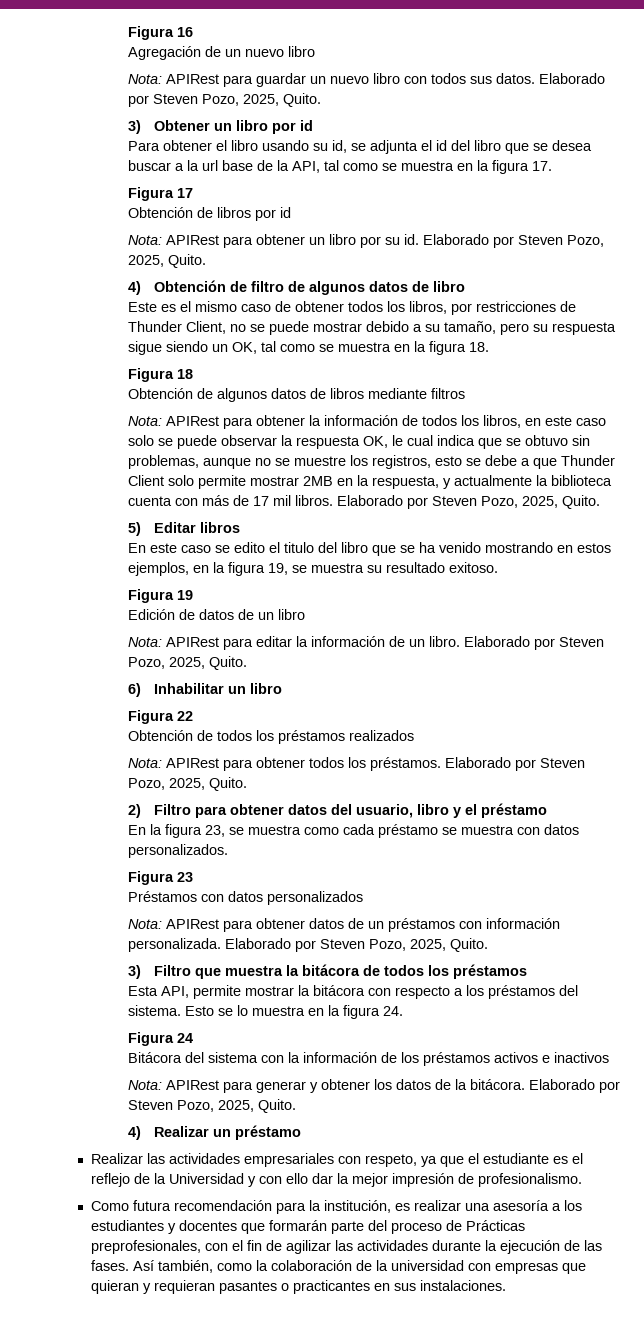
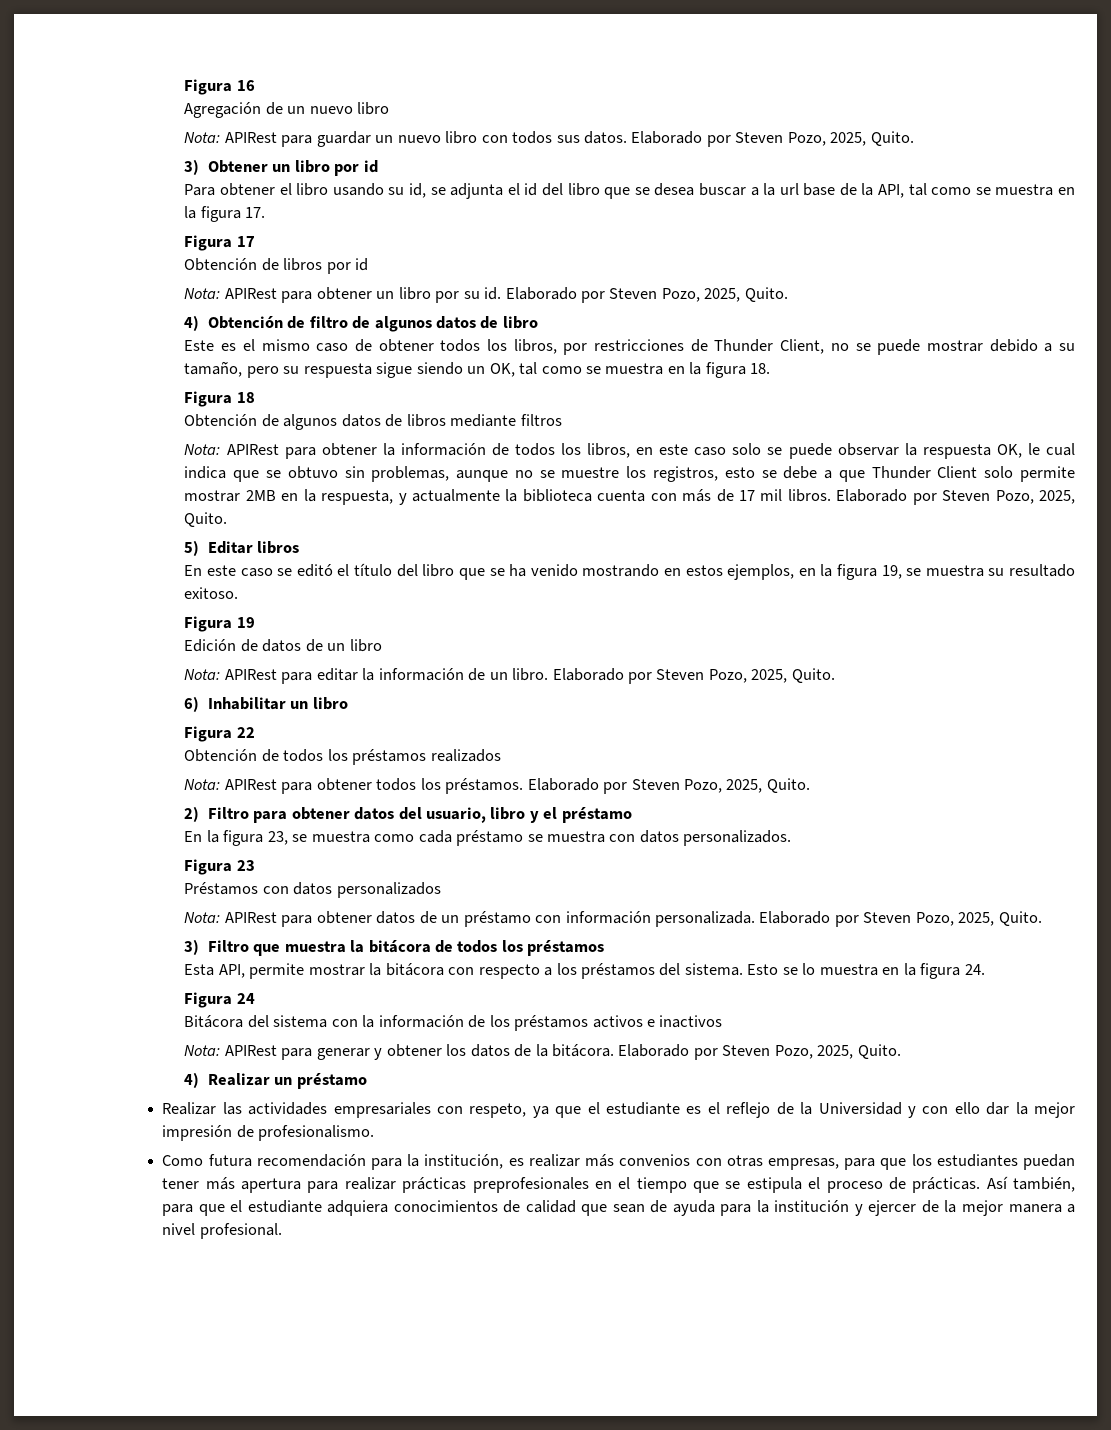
[234,542,315,553] edito el titulo -> [296,563,393,577] editó el título
[388,918,456,932] préstamos -> [463,911,531,927] préstamo
[465,1200,583,1211] [91,1220,526,1234] [91,1240,603,1254] [91,1260,587,1274] [91,1280,507,1294] una asesoría a los estudiantes y docentes que formarán parte del proceso de Prácticas preprofesionales, con el fin de agilizar las actividades durante la ejecución de las fases. Así también, como la colaboración de la universidad con empresas que quieran y requieran pasantes o practicantes en sus instalaciones. -> [585,1154,1075,1170] [162,1176,1076,1193] [162,1200,1075,1216] [162,1223,282,1239] más convenios con otras empresas, para que los estudiantes puedan tener más apertura para realizar prácticas preprofesionales en el tiempo que se estipula el proceso de prácticas. Así también, para que el estudiante adquiera conocimientos de calidad que sean de ayuda para la institución y ejercer de la mejor manera a nivel profesional.

